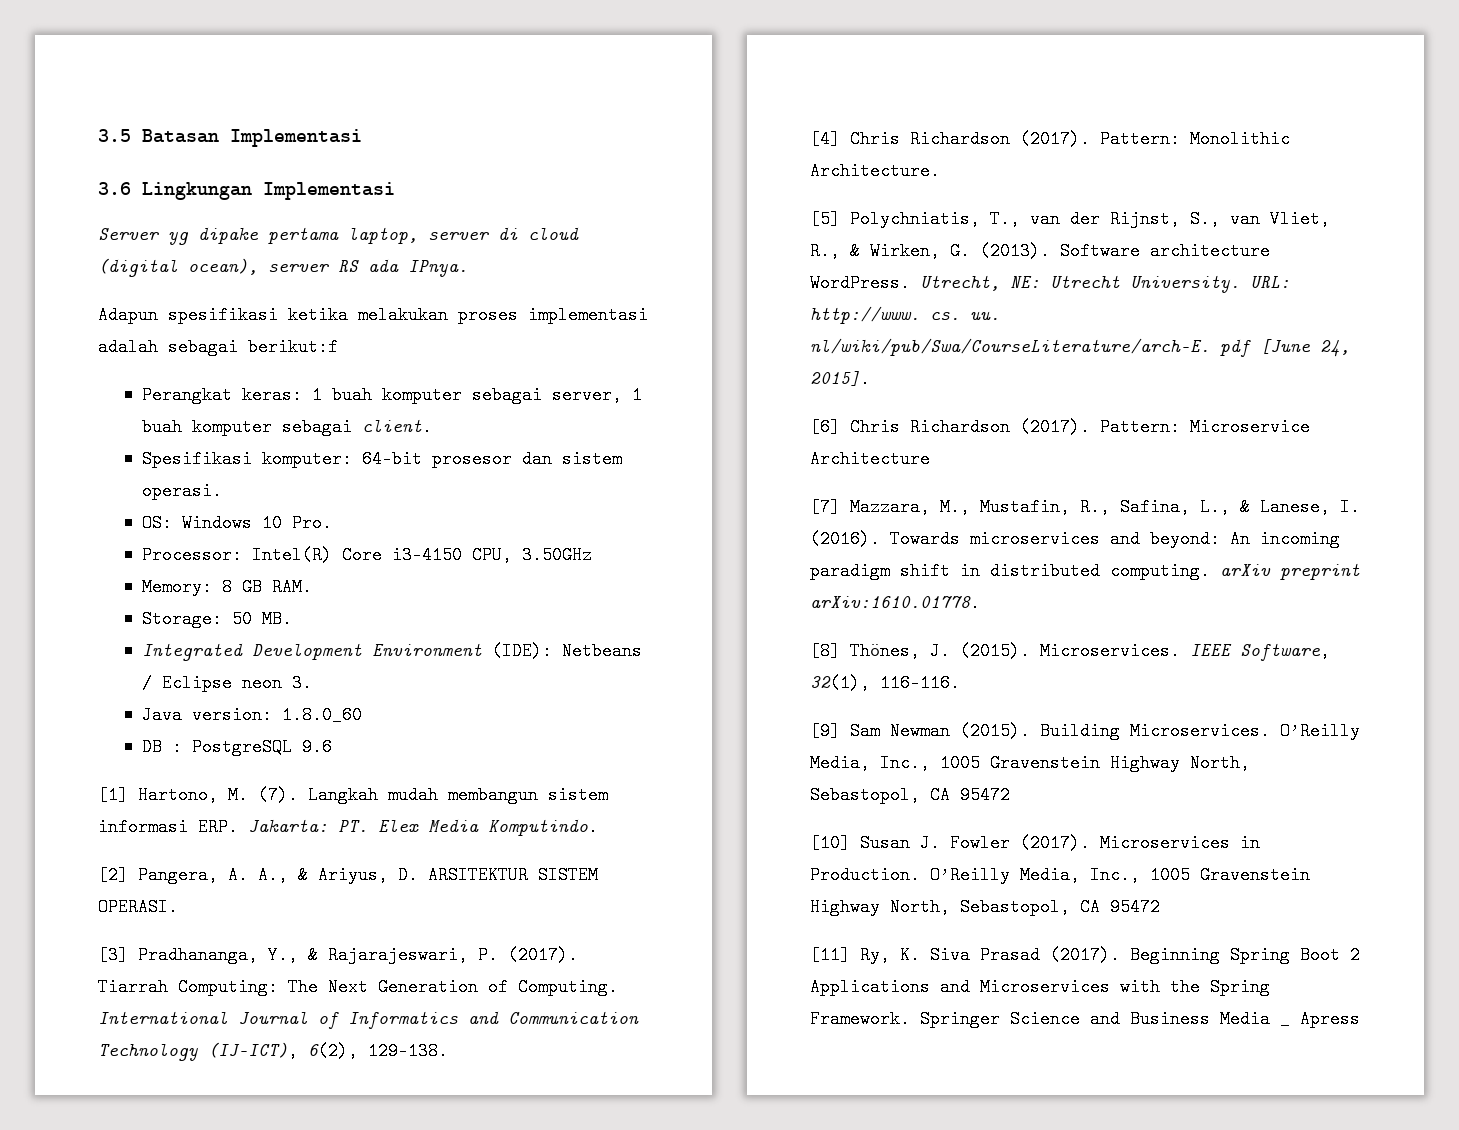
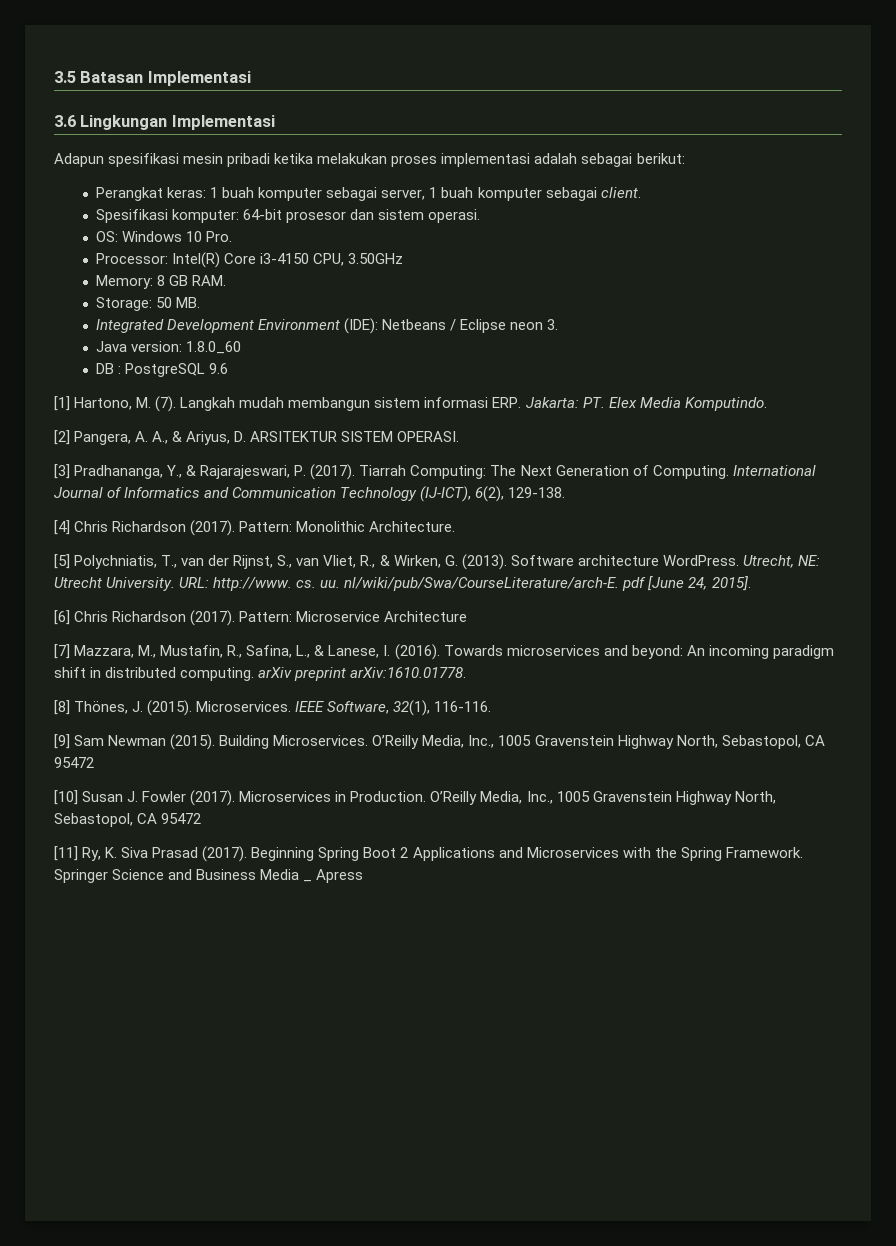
[98,227,579,245] [98,258,468,277] // Server yg dipake pertama laptop, server di cloud (digital ocean), server RS ada IPnya. -> (275, 122) none
(278, 315) none -> [183,153,271,167] mesin pribadi
[248,338,338,356] berikut:f -> [636,153,685,164] berikut:

